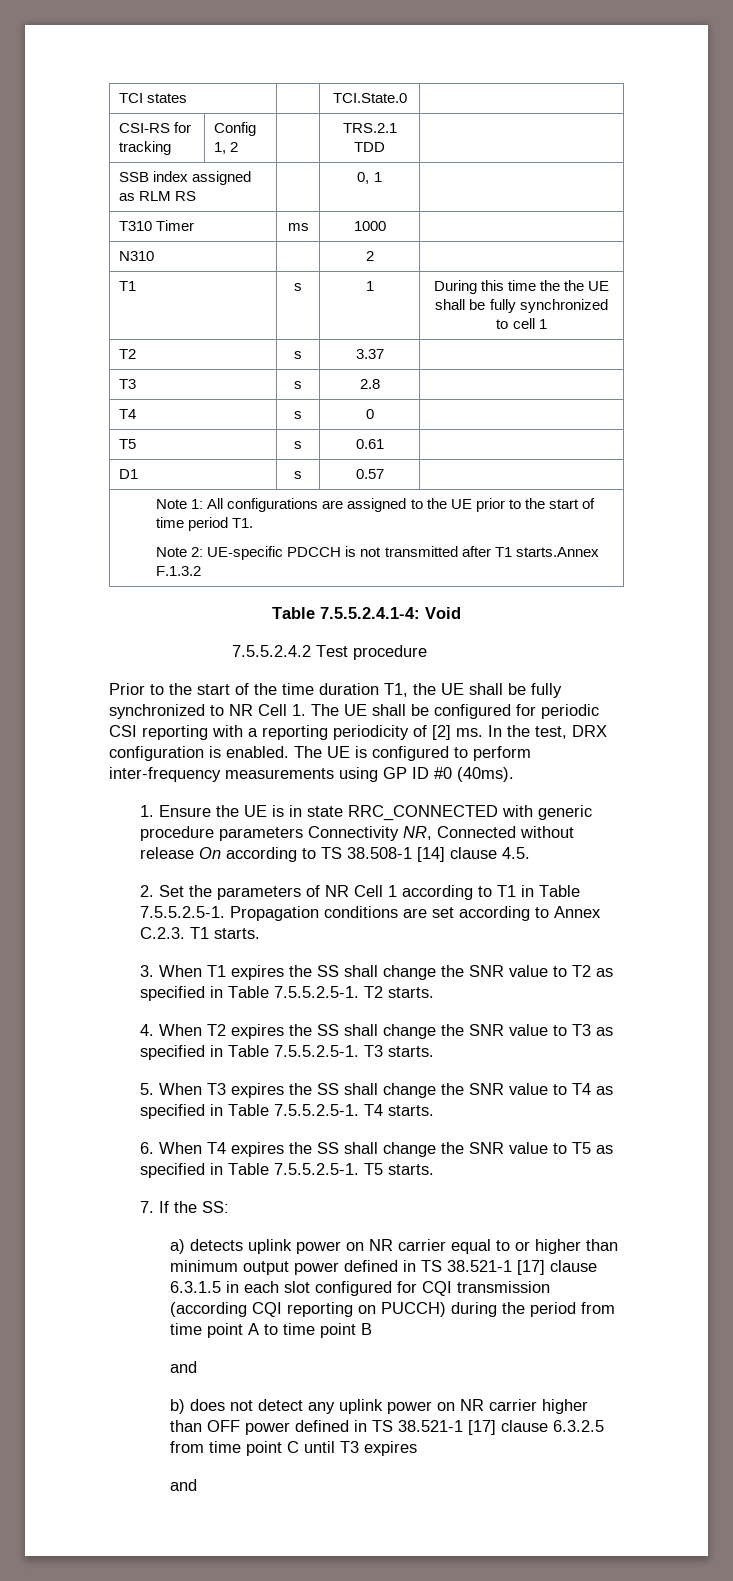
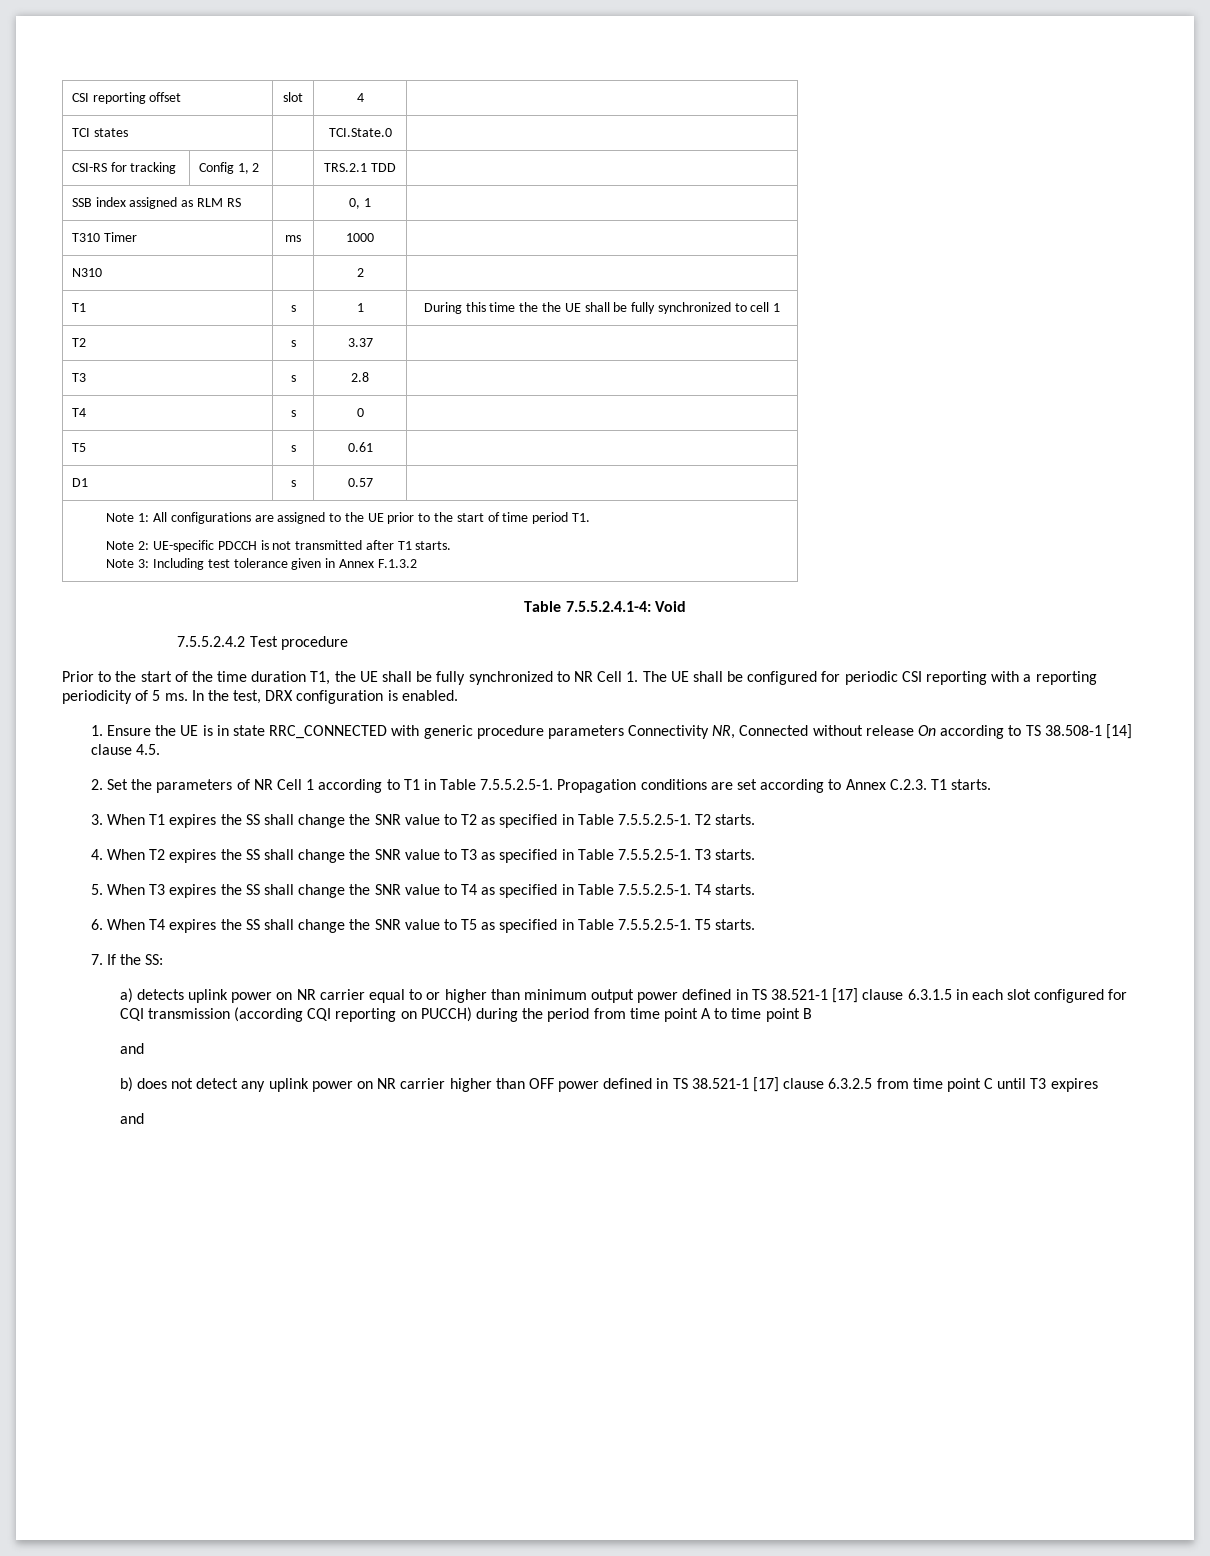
(119, 98) none -> [71,92,182,104] [283,92,303,102] [356,93,364,102] CSI reporting offset | slot | 4 | //
[515,547,599,557] starts.Annex -> [415,541,452,550] [106,558,374,570] starts. // Note 3: Including test tolerance given in Annex
[432,725,451,740] [2] -> [152,690,161,701] 5
[294,746,531,761] [109,767,514,782] The UE is configured to perform inter-frequency measurements using GP ID #0 (40ms). -> (458, 695) none

